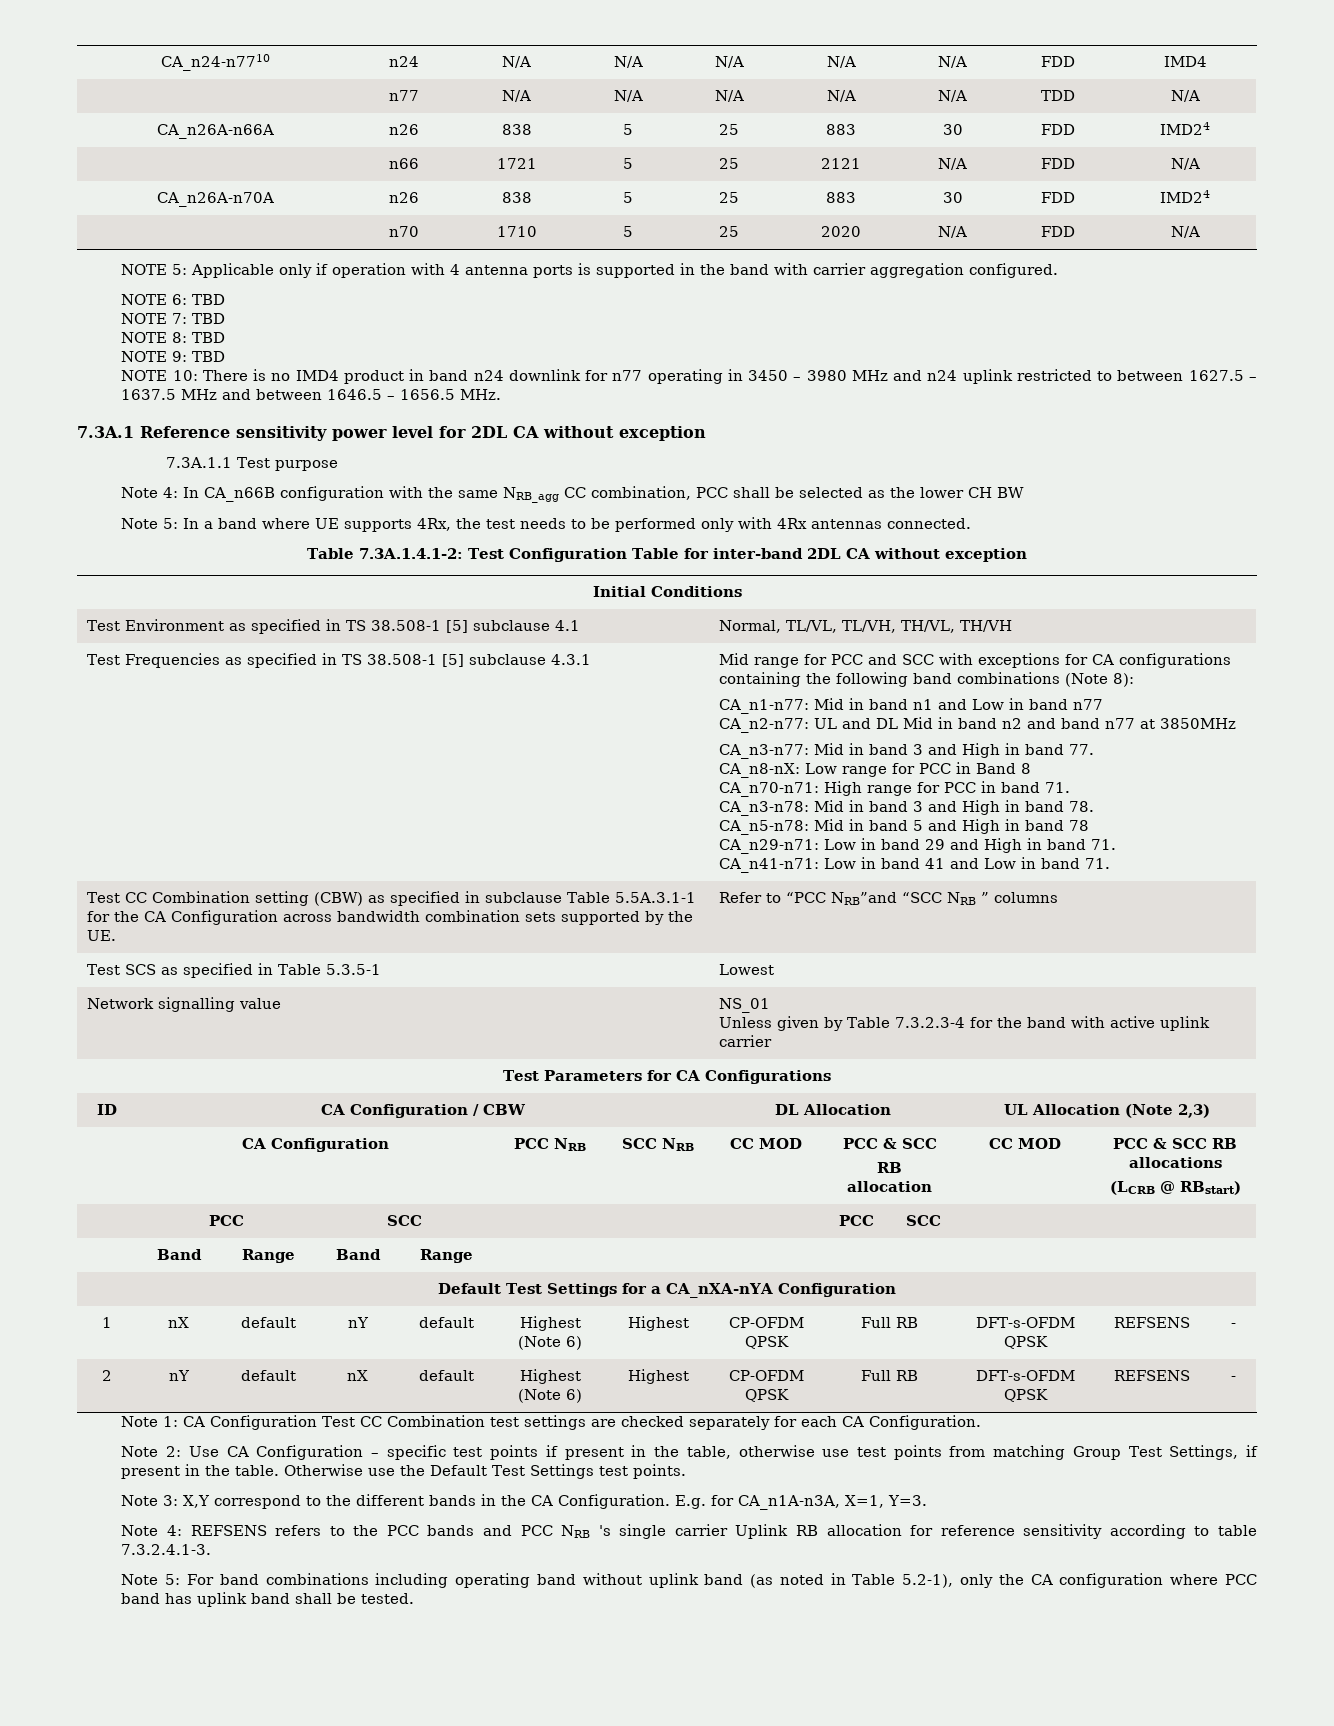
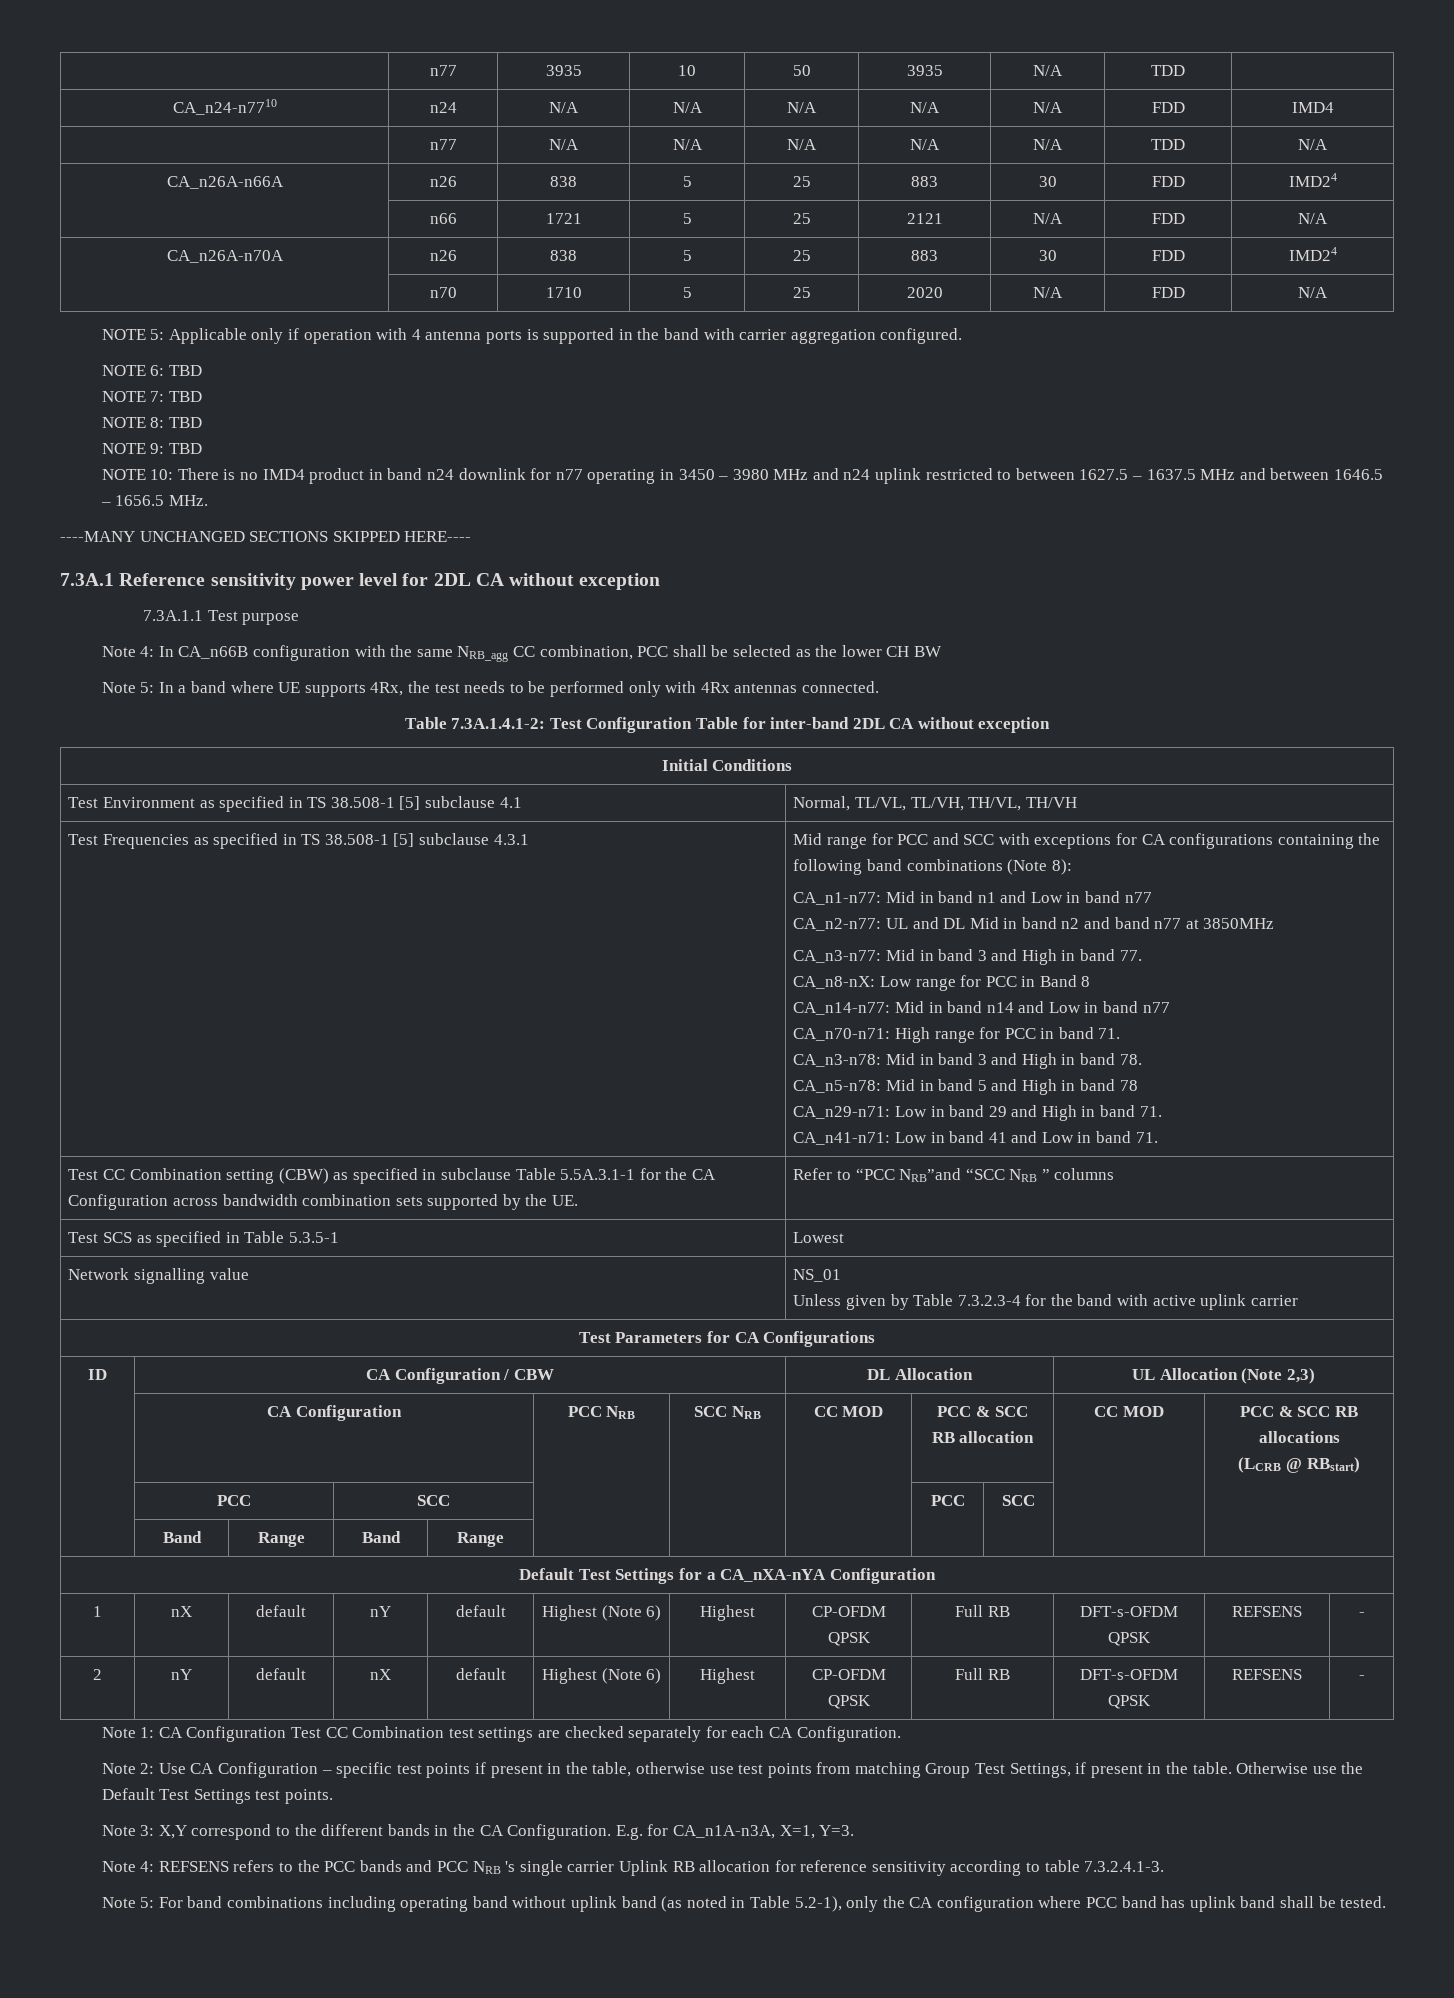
(160, 62) none -> [429,65,457,76] [545,65,582,76] [678,65,696,76] [792,65,811,76] [906,65,943,76] [1033,65,1063,76] [1151,65,1185,76] | n77 | 3935 | 10 | 50 | 3935 | N/A | TDD | //
(502, 394) none -> [60,531,472,542] // ----MANY UNCHANGED SECTIONS SKIPPED HERE----
(1032, 768) none -> [793,1001,1170,1015] // CA_n14-n77: Mid in band n14 and Low in band n77

